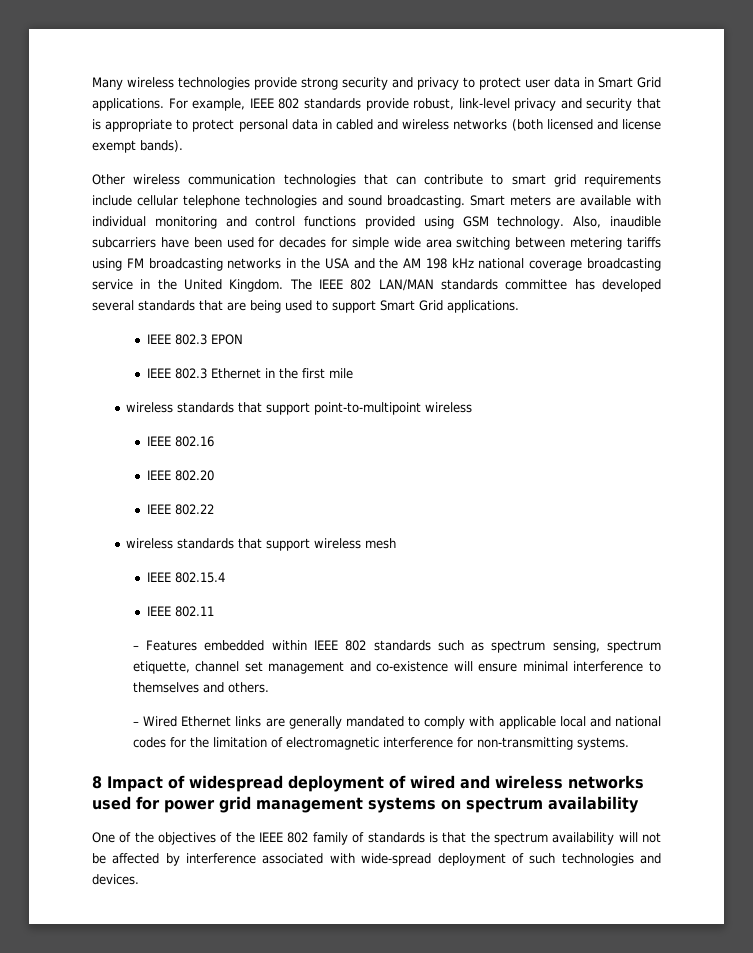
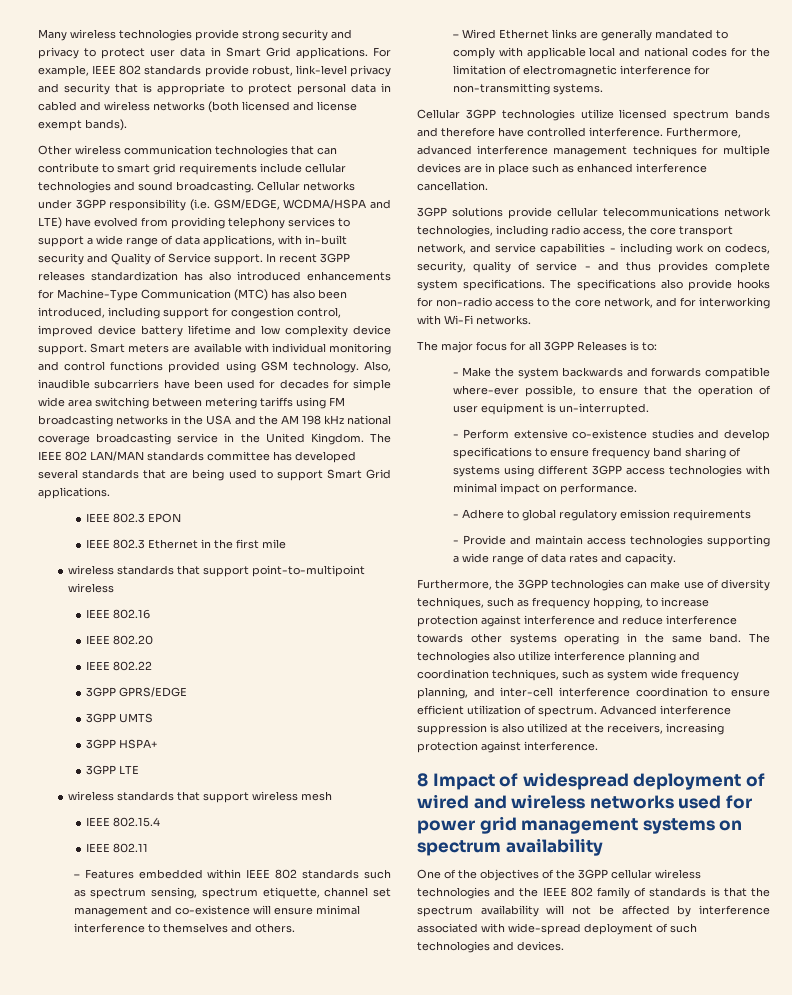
[183,195,240,208] telephone -> (346, 168) none
(465, 201) none -> [257,181,355,191] [38,199,391,211] [38,217,350,229] [38,235,347,247] [38,253,350,265] [38,271,391,281] [38,289,347,301] [38,307,341,319] [38,325,391,337] [38,344,87,355] Cellular networks under 3GPP responsibility (i.e. GSM/EDGE, WCDMA/HSPA and LTE) have evolved from providing telephony services to support a wide range of data applications, with in-built security and Quality of Service support. In recent 3GPP releases standardization has also introduced enhancements for Machine-Type Communication (MTC) has also been introduced, including support for congestion control, improved device battery lifetime and low complexity device support.
(214, 509) none -> [85,687,187,697] [85,713,153,723] [85,739,157,749] [85,765,139,775] // 3GPP GPRS/EDGE // 3GPP UMTS // 3GPP HSPA+ // 3GPP LTE
(629, 743) none -> [417,109,770,121] [417,127,741,138] [417,145,770,157] [417,163,707,175] [417,181,488,191] [417,207,771,219] [417,225,733,237] [417,243,770,255] [417,261,770,273] [417,279,770,291] [417,297,770,309] [417,315,531,325] [417,341,657,353] [452,367,770,379] [452,385,771,397] [452,403,649,415] [452,429,770,441] [452,447,741,459] [452,465,770,477] [452,483,637,495] [452,509,751,521] [452,535,770,547] [452,553,676,565] [417,579,770,591] [417,597,709,609] [417,615,737,627] [417,633,770,645] [417,651,700,663] [417,669,739,681] [417,687,770,699] [417,705,731,717] [417,723,724,735] [417,741,598,753] // Cellular 3GPP technologies utilize licensed spectrum bands and therefore have controlled interference. Furthermore, advanced interference management techniques for multiple devices are in place such as enhanced interference cancellation. // 3GPP solutions provide cellular telecommunications network technologies, including radio access, the core transport network, and service capabilities - including work on codecs, security, quality of service - and thus provides complete system specifications. The specifications also provide hooks for non-radio access to the core network, and for interworking with Wi-Fi networks. // The major focus for all 3GPP Releases is to: // - Make the system backwards and forwards compatible where-ever possible, to ensure that the operation of user equipment is un-interrupted. // - Perform extensive co-existence studies and develop specifications to ensure frequency band sharing of systems using different 3GPP access technologies with minimal impact on performance. // - Adhere to global regulatory emission requirements // - Provide and maintain access technologies supporting a wide range of data rates and capacity. // Furthermore, the 3GPP technologies can make use of diversity techniques, such as frequency hopping, to increase protection against interference and reduce interference towards other systems operating in the same band. The technologies also utilize interference planning and coordination techniques, such as system wide frequency planning, and inter-cell interference coordination to ensure efficient utilization of spectrum. Advanced interference suppression is also utilized at the receivers, increasing protection against interference.
(255, 837) none -> [578,869,701,879] [417,887,539,899] 3GPP cellular wireless technologies and the

